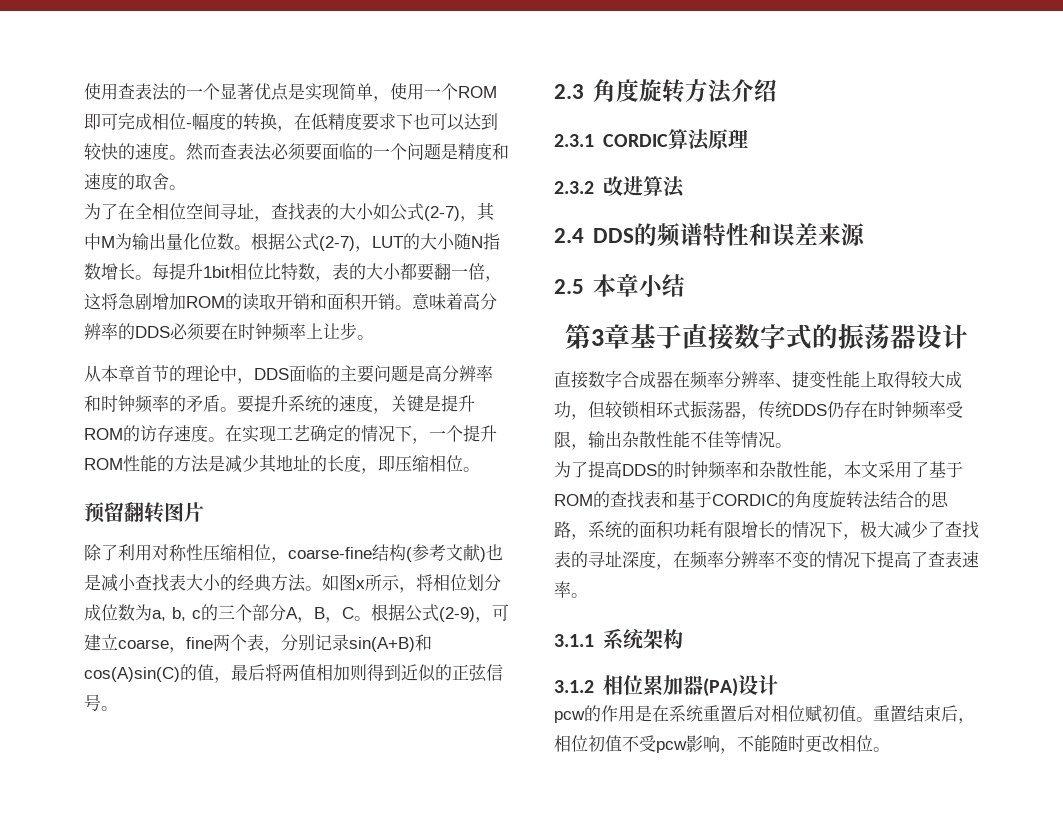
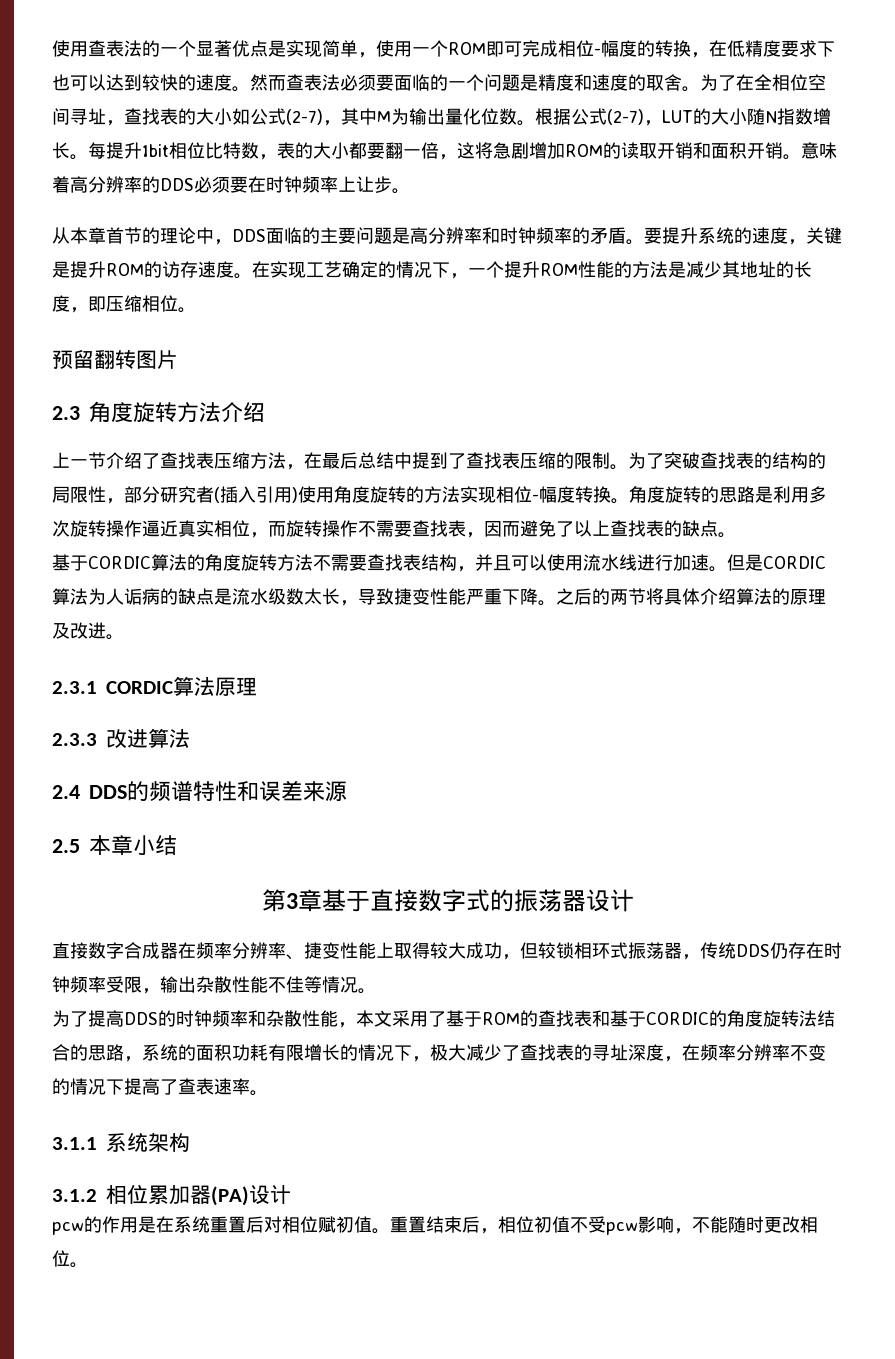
(186, 187) // -> (700, 89) none
[84,544,503,563] [84,574,501,593] [84,604,509,623] [84,634,432,653] [84,664,503,683] [84,694,118,711] // 除了利用对称性压缩相位，coarse-fine结构(参考文献)也是减小查找表大小的经典方法。如图x所示，将相位划分成位数为a, b, c的三个部分A，B，C。根据公式(2-9)，可建立coarse，fine两个表，分别记录sin(A+B)和cos(A)sin(C)的值，最后将两值相加则得到近似的正弦信号。 -> (178, 359) none
(777, 90) none -> [52,452,826,470] [52,486,827,504] [52,520,736,538] [52,554,826,572] [52,588,826,606] [52,622,124,640] // 上一节介绍了查找表压缩方法，在最后总结中提到了查找表压缩的限制。为了突破查找表的结构的局限性，部分研究者(插入引用)使用角度旋转的方法实现相位-幅度转换。角度旋转的思路是利用多次旋转操作逼近真实相位，而旋转操作不需要查找表，因而避免了以上查找表的缺点。 // 基于CORDIC算法的角度旋转方法不需要查找表结构，并且可以使用流水线进行加速。但是CORDIC算法为人诟病的缺点是流水级数太长，导致捷变性能严重下降。之后的两节将具体介绍算法的原理及改进。
[554,181,594,194] 2.3.2 -> [52,733,97,746] 2.3.3

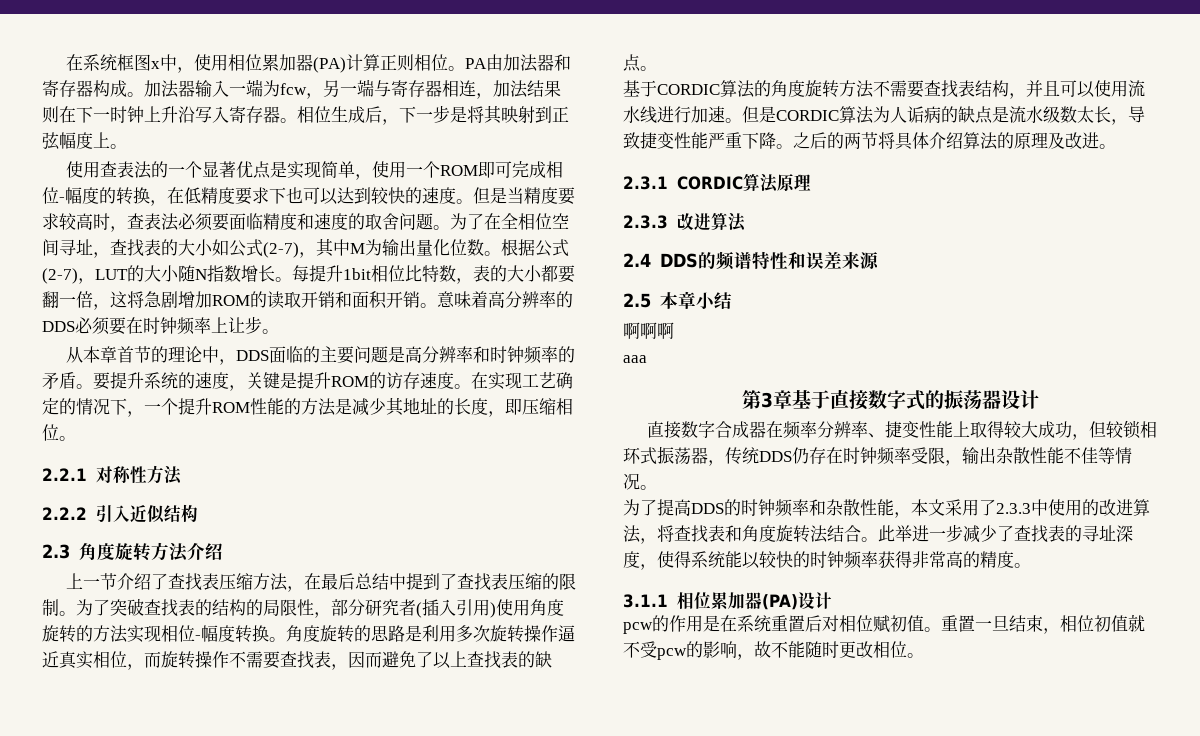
(52, 48) none -> [65,54,571,73] [42,79,561,99] [42,105,569,125] [42,132,127,150] 在系统框图x中，使用相位累加器(PA)计算正则相位。PA由加法器和寄存器构成。加法器输入一端为fcw，另一端与寄存器相连，加法结果则在下一时钟上升沿写入寄存器。相位生成后，下一步是将其映射到正弦幅度上。 //
[250,74,286,91] 然而 -> [473,187,575,205] [42,213,127,232] 但是当精度要求较高时，
[430,74,538,91] 的一个问题是 -> (263, 221) none
(682, 82) none -> [399,213,433,230] 问题
[52,349,178,369] 预留翻转图片 -> [42,465,182,485] [42,504,198,523] 2.2.1对称性方法 // 2.2.2引入近似结构
(177, 845) none -> [623,322,674,339] [623,355,647,363] // 啊啊啊 // aaa
[446,1010,835,1027] [52,1044,466,1062] 基于ROM的查找表和基于CORDIC的角度旋转法结合的思路，系统的面积功耗有限增长的情况下，极大 -> [996,499,1150,516] [623,524,963,544] 2.3.3中使用的改进算法，将查找表和角度旋转法结合。此举进一步
[682,1044,826,1061] [52,1078,268,1096] [52,1132,190,1152] [52,1189,97,1202] 在频率分辨率不变的情况下提高了查表速率。 // 3.1.1系统架构 // 3.1.2 -> [657,551,1031,569] [623,594,668,608] 使得系统能以较快的时钟频率获得非常高的精度。 // 3.1.1
[426,1216,480,1233] 结束后 -> [975,615,1043,632] 一旦结束
(570, 1224) none -> [1128,614,1145,632] 就
[638,1216,692,1234] 影响， -> [686,641,771,660] 的影响，故

